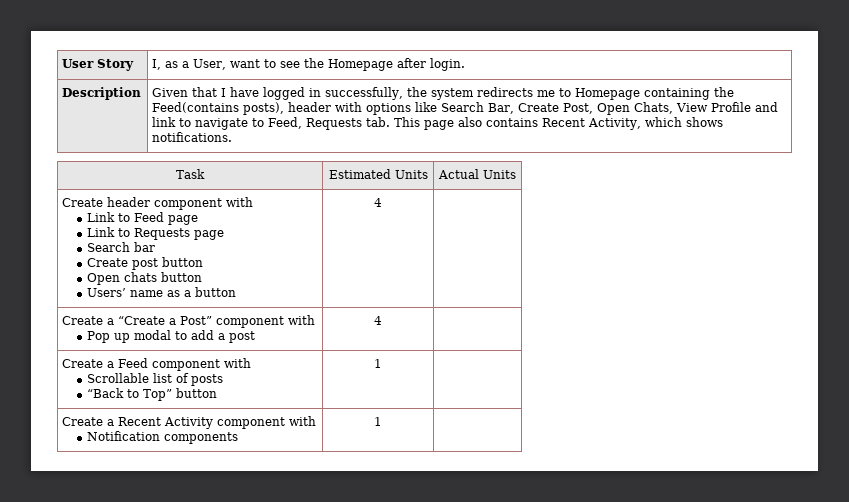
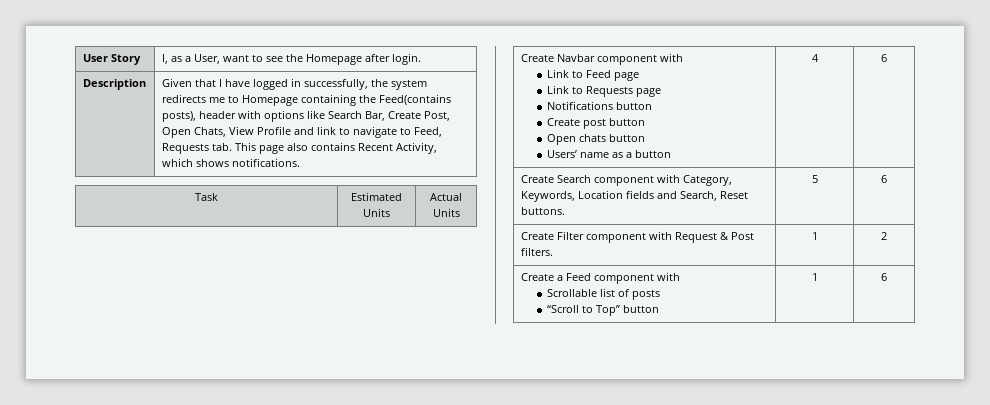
[107,197,151,207] header -> [556,54,595,62] Navbar
[87,242,156,252] Search bar -> [547,101,653,110] Notifications button
[62,315,316,328] [87,330,256,343] [374,316,382,325] // Create a “Create a Post” component with // Pop up modal to add a post | 4 | -> [881,54,887,62] [520,174,732,186] [520,190,748,202] [520,207,565,215] [811,175,818,183] [881,175,887,183] [520,231,754,243] [520,247,553,256] [811,232,818,240] [881,232,887,240] 6 // Create Search component with Category, Keywords, Location fields and Search, Reset buttons. | 5 | 6 // Create Filter component with Request & Post filters. | 1 | 2
[87,388,125,398] “Back -> [547,305,580,313] “Scroll
[62,416,317,429] [87,431,239,444] [374,417,382,426] // Create a Recent Activity component with // Notification components | 1 | -> [881,273,887,281] 6

